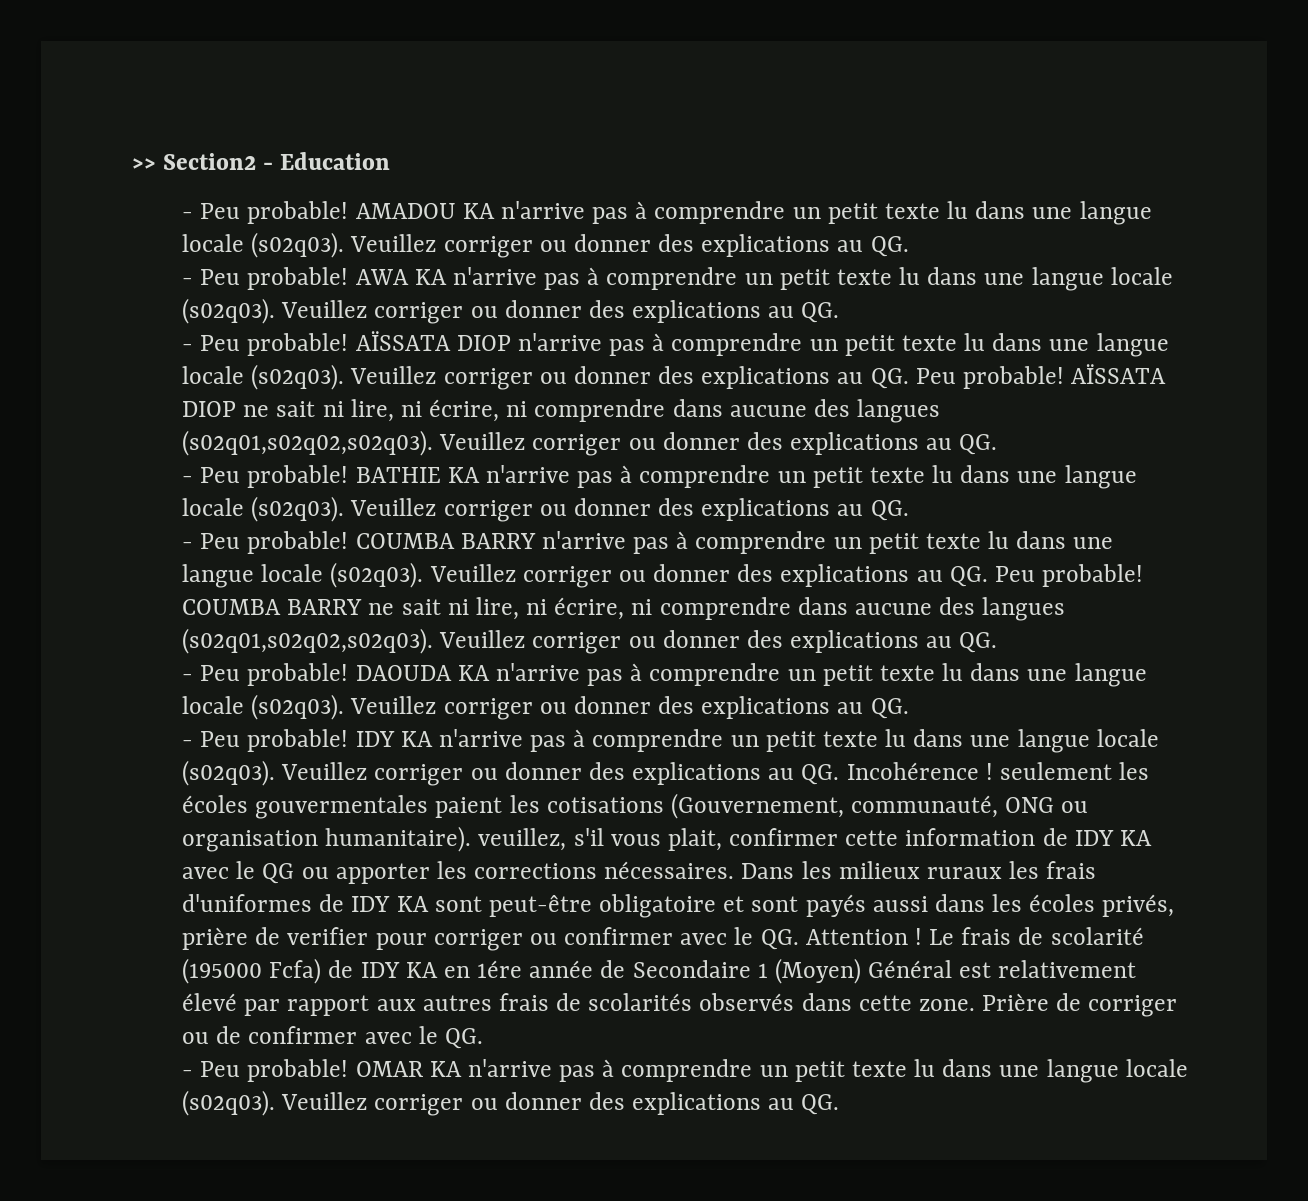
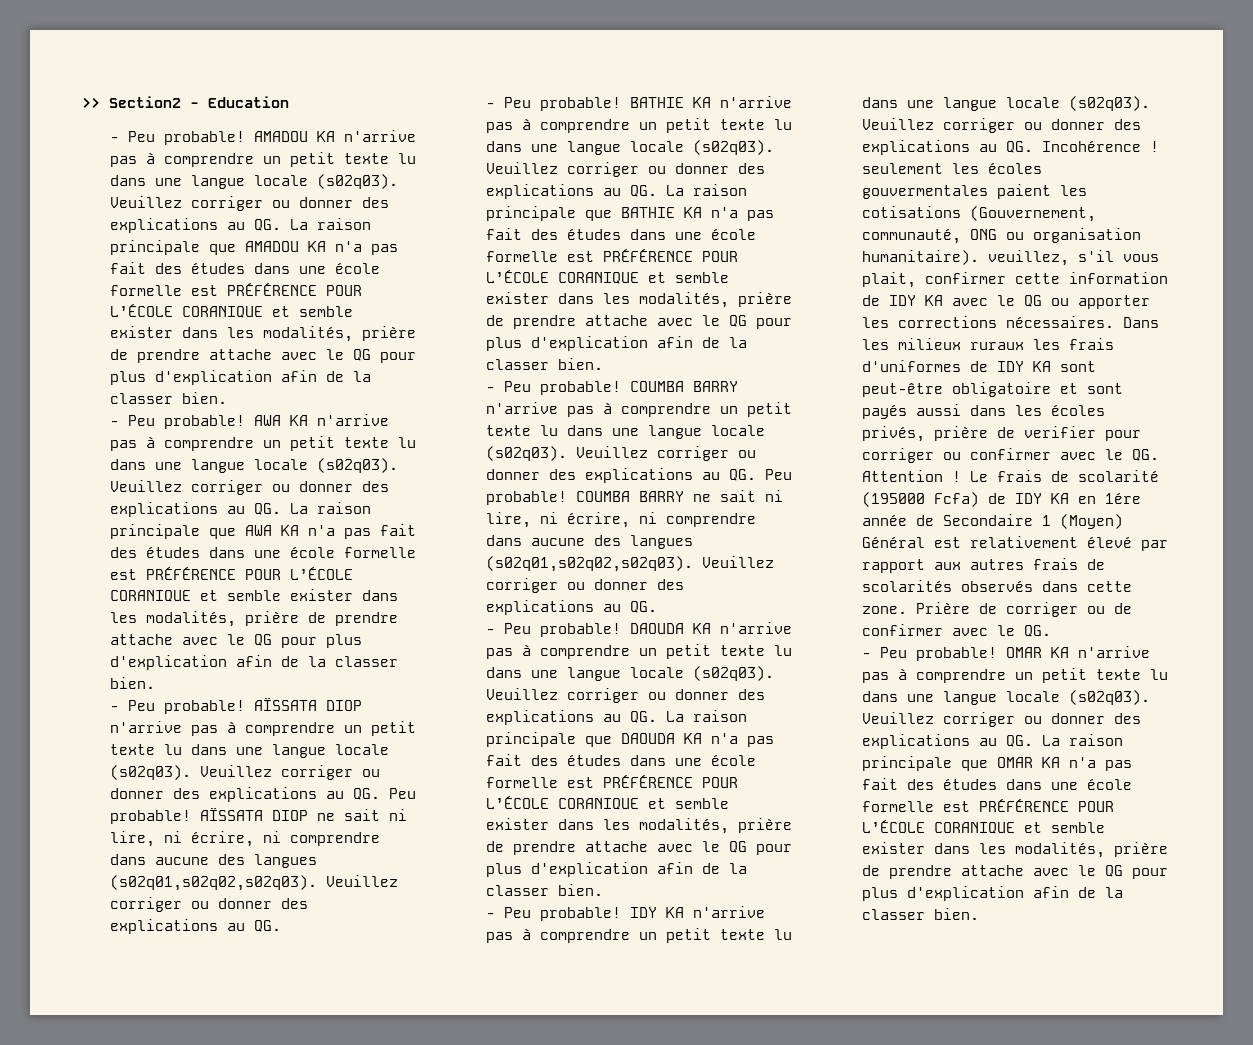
(909, 246) none -> [289,218,371,230] [109,240,398,255] [109,262,380,274] [109,282,362,296] [109,303,353,318] [109,326,416,342] [109,349,416,363] [109,370,371,385] [109,392,227,404] La raison principale que AMADOU KA n'a pas fait des études dans une école formelle est PRÉFÉRENCE POUR L’ÉCOLE CORANIQUE et semble exister dans les modalités, prière de prendre attache avec le QG pour plus d'explication afin de la classer bien.
(840, 312) none -> [289,502,371,514] [109,524,416,539] [109,546,416,558] [109,566,353,580] [109,589,398,602] [109,611,398,627] [109,634,362,648] [109,655,398,670] [109,677,155,689] La raison principale que AWA KA n'a pas fait des études dans une école formelle est PRÉFÉRENCE POUR L’ÉCOLE CORANIQUE et semble exister dans les modalités, prière de prendre attache avec le QG pour plus d'explication afin de la classer bien.
(909, 510) none -> [665,184,747,196] [485,206,774,221] [485,228,756,240] [485,248,738,262] [485,269,729,284] [485,292,792,308] [485,315,792,329] [485,336,747,351] [485,358,603,370] La raison principale que BATHIE KA n'a pas fait des études dans une école formelle est PRÉFÉRENCE POUR L’ÉCOLE CORANIQUE et semble exister dans les modalités, prière de prendre attache avec le QG pour plus d'explication afin de la classer bien.
(909, 708) none -> [665,710,747,722] [485,732,774,747] [485,754,756,766] [485,774,738,788] [485,795,729,810] [485,818,792,834] [485,841,792,855] [485,862,747,877] [485,884,603,896] La raison principale que DAOUDA KA n'a pas fait des études dans une école formelle est PRÉFÉRENCE POUR L’ÉCOLE CORANIQUE et semble exister dans les modalités, prière de prendre attache avec le QG pour plus d'explication afin de la classer bien.
(840, 1104) none -> [1041,734,1123,746] [861,756,1132,771] [861,778,1132,790] [861,798,1114,812] [861,819,1105,834] [861,842,1168,858] [861,865,1168,879] [861,886,1123,901] [861,908,979,920] La raison principale que OMAR KA n'a pas fait des études dans une école formelle est PRÉFÉRENCE POUR L’ÉCOLE CORANIQUE et semble exister dans les modalités, prière de prendre attache avec le QG pour plus d'explication afin de la classer bien.

